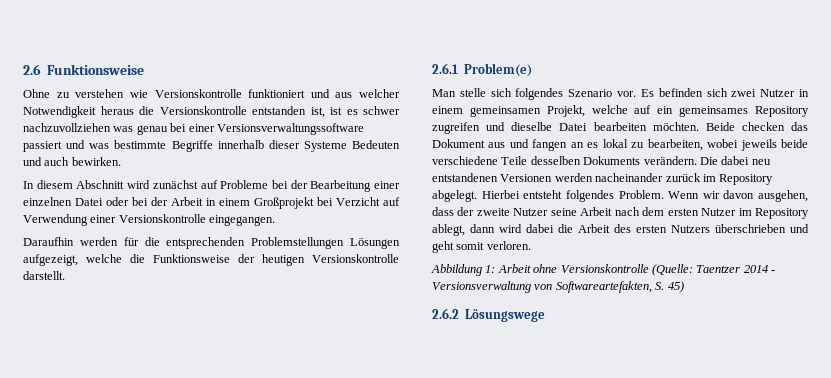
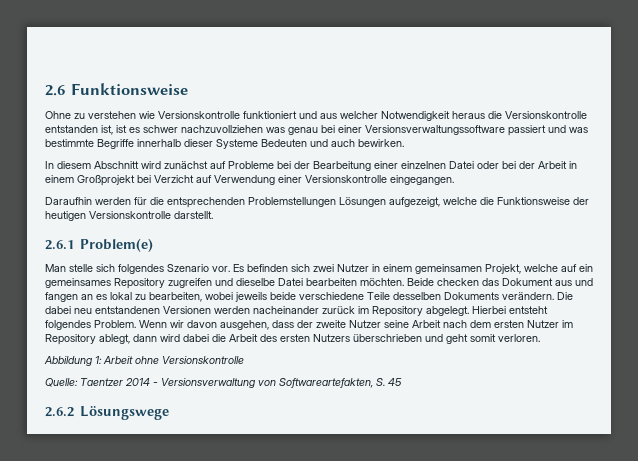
[651,264,693,276] (Quelle: -> [45,378,78,387] // Quelle:
[667,281,684,293] 45) -> [388,378,402,386] 45

